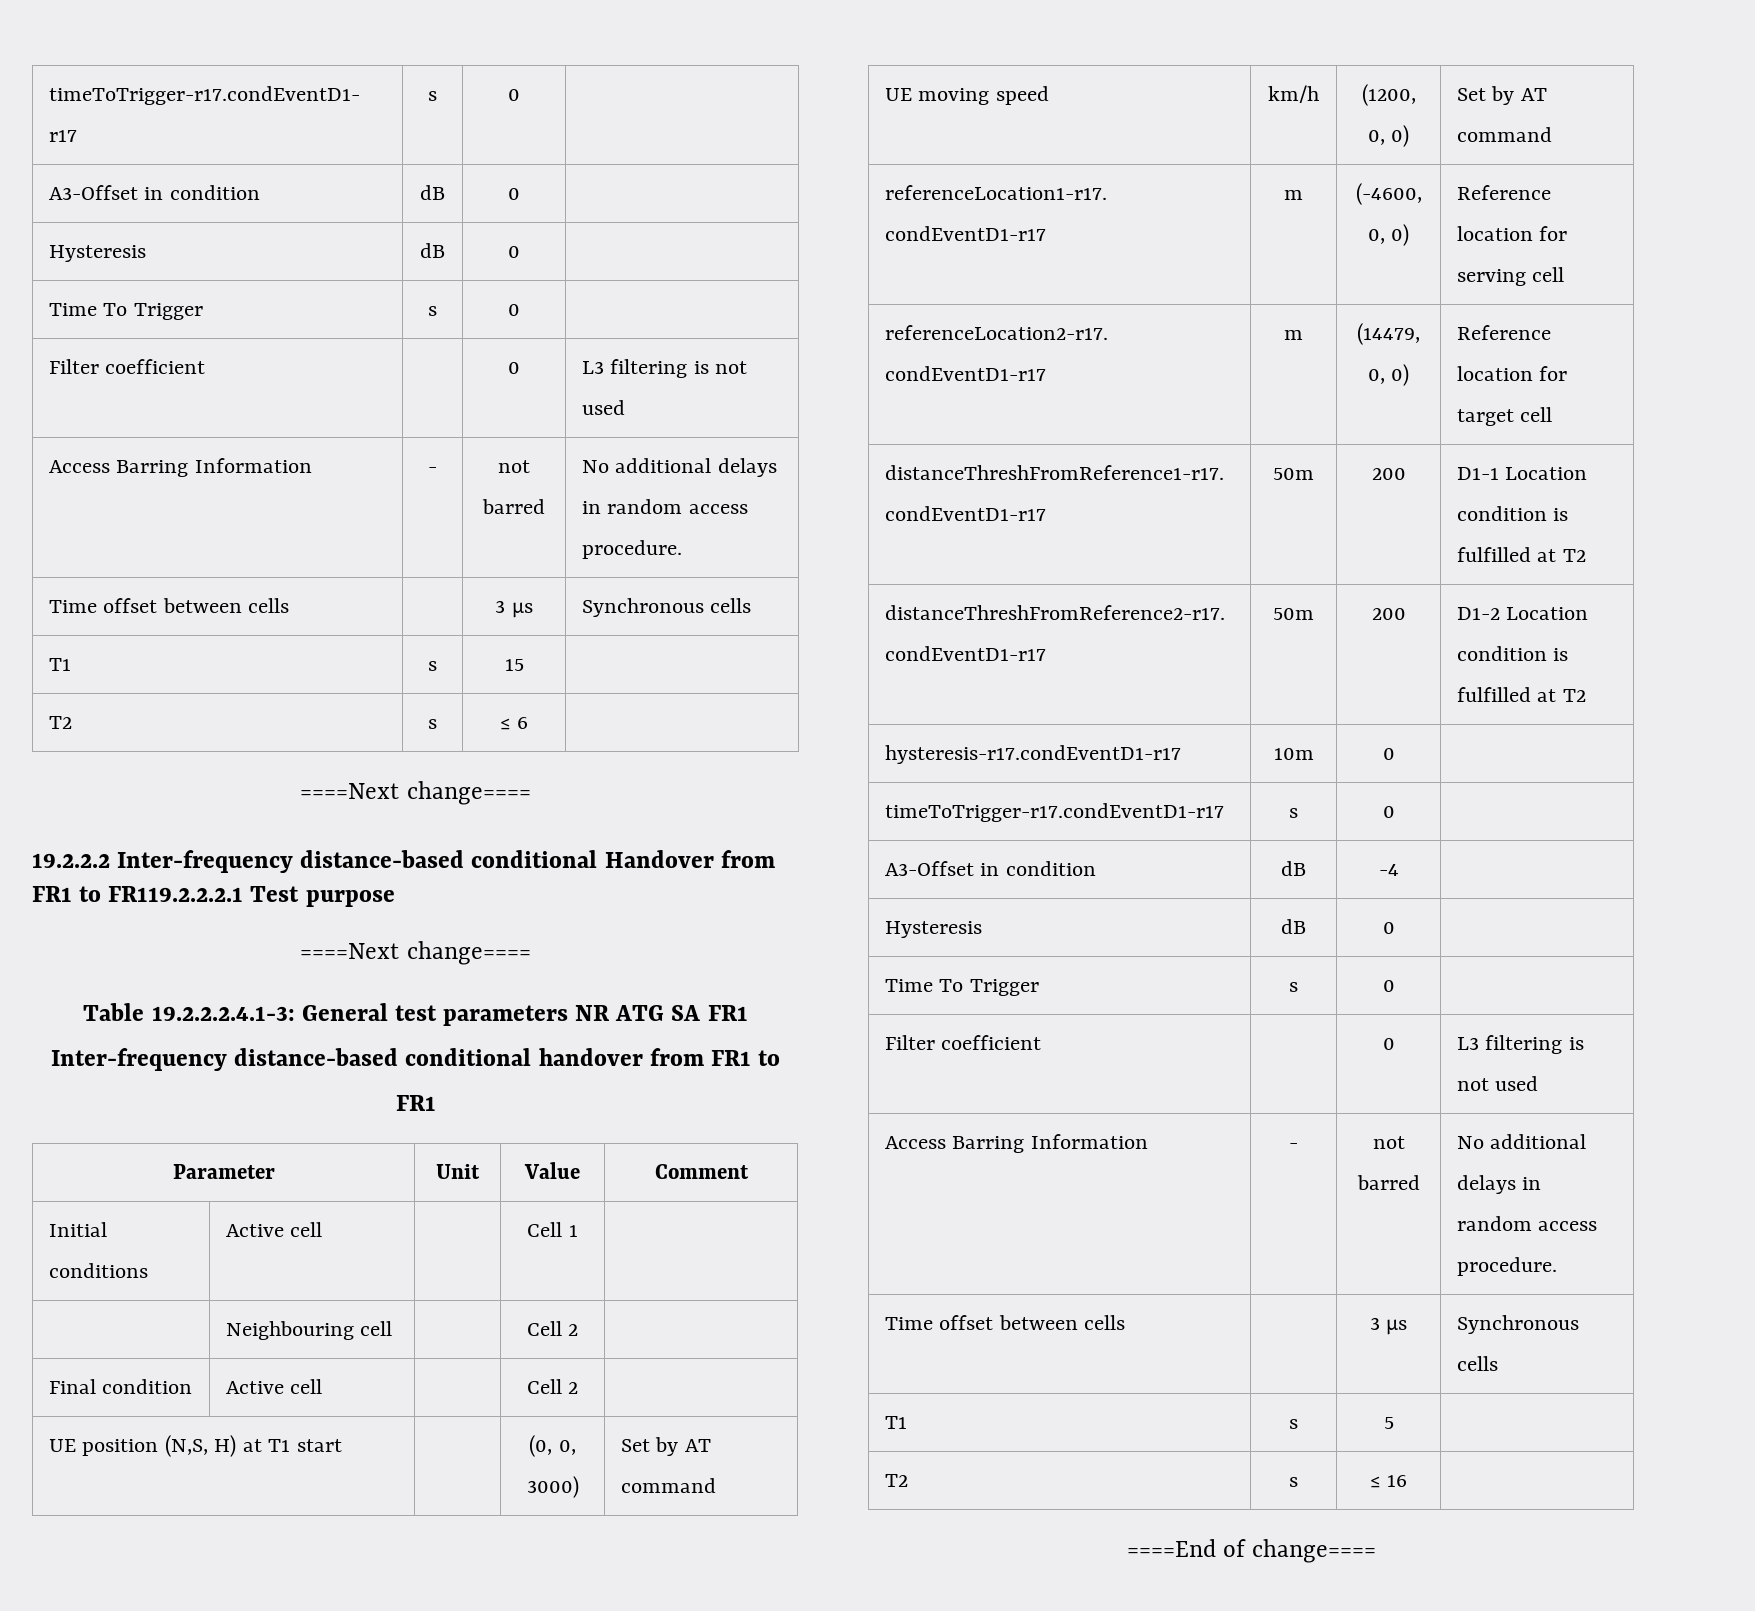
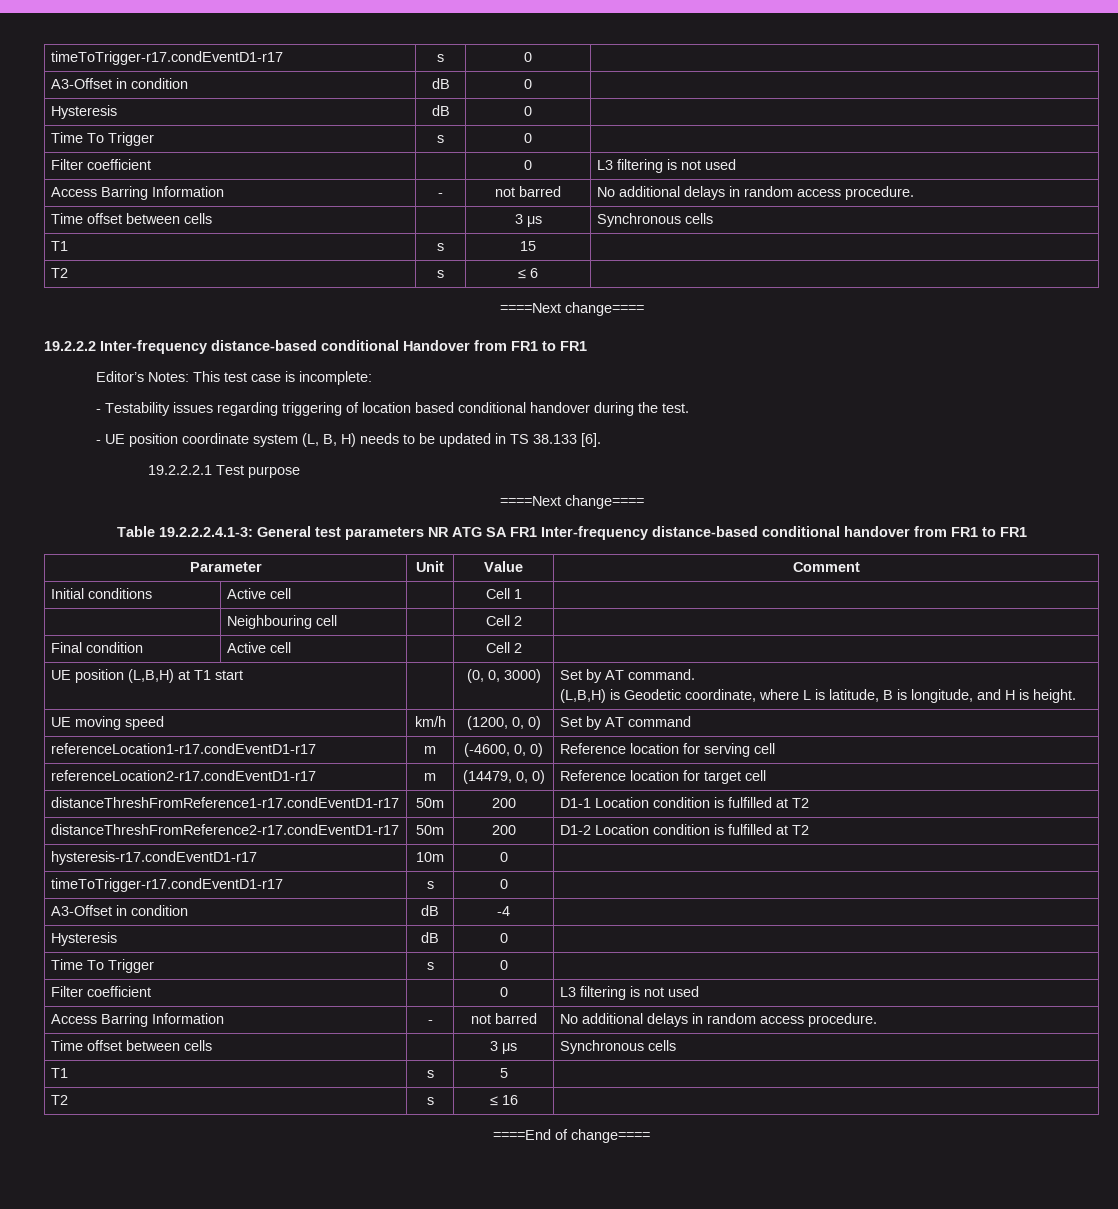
[108,886,244,902] FR119.2.2.2.1 -> [560,341,587,351] [95,371,372,385] [95,402,689,416] [95,433,601,447] [147,465,212,475] FR1 // Editor’s Notes: This test case is incomplete: // - Testability issues regarding triggering of location based conditional handover during the test. // - UE position coordinate system (L, B, H) needs to be updated in TS 38.133 [6]. // 19.2.2.2.1
[164,1435,237,1457] (N,S, H) -> [128,669,175,683] (L,B,H)
[620,1478,716,1493] command -> [628,669,696,680] [560,689,1077,703] command. // (L,B,H) is Geodetic coordinate, where L is latitude, B is longitude, and H is height.

